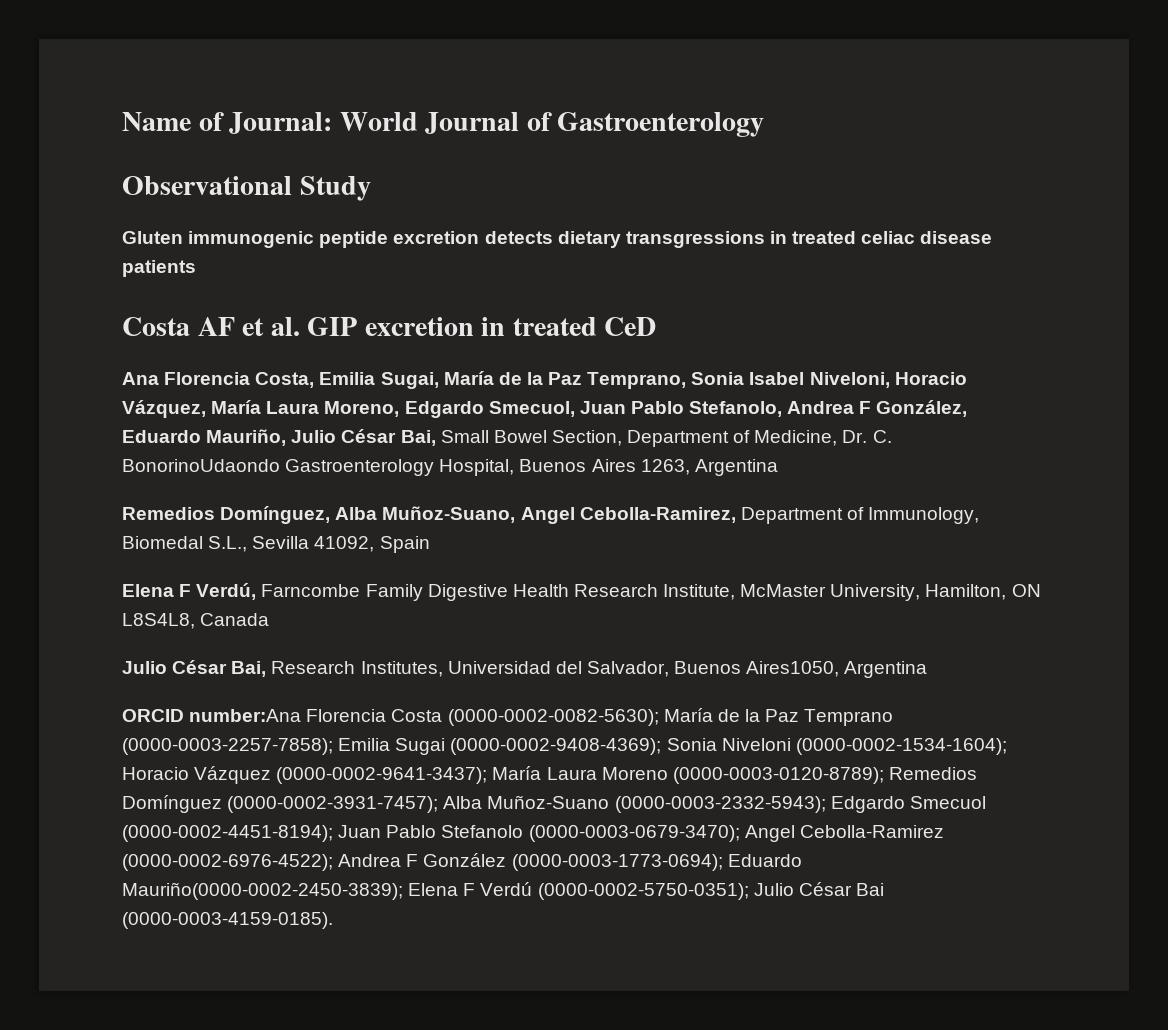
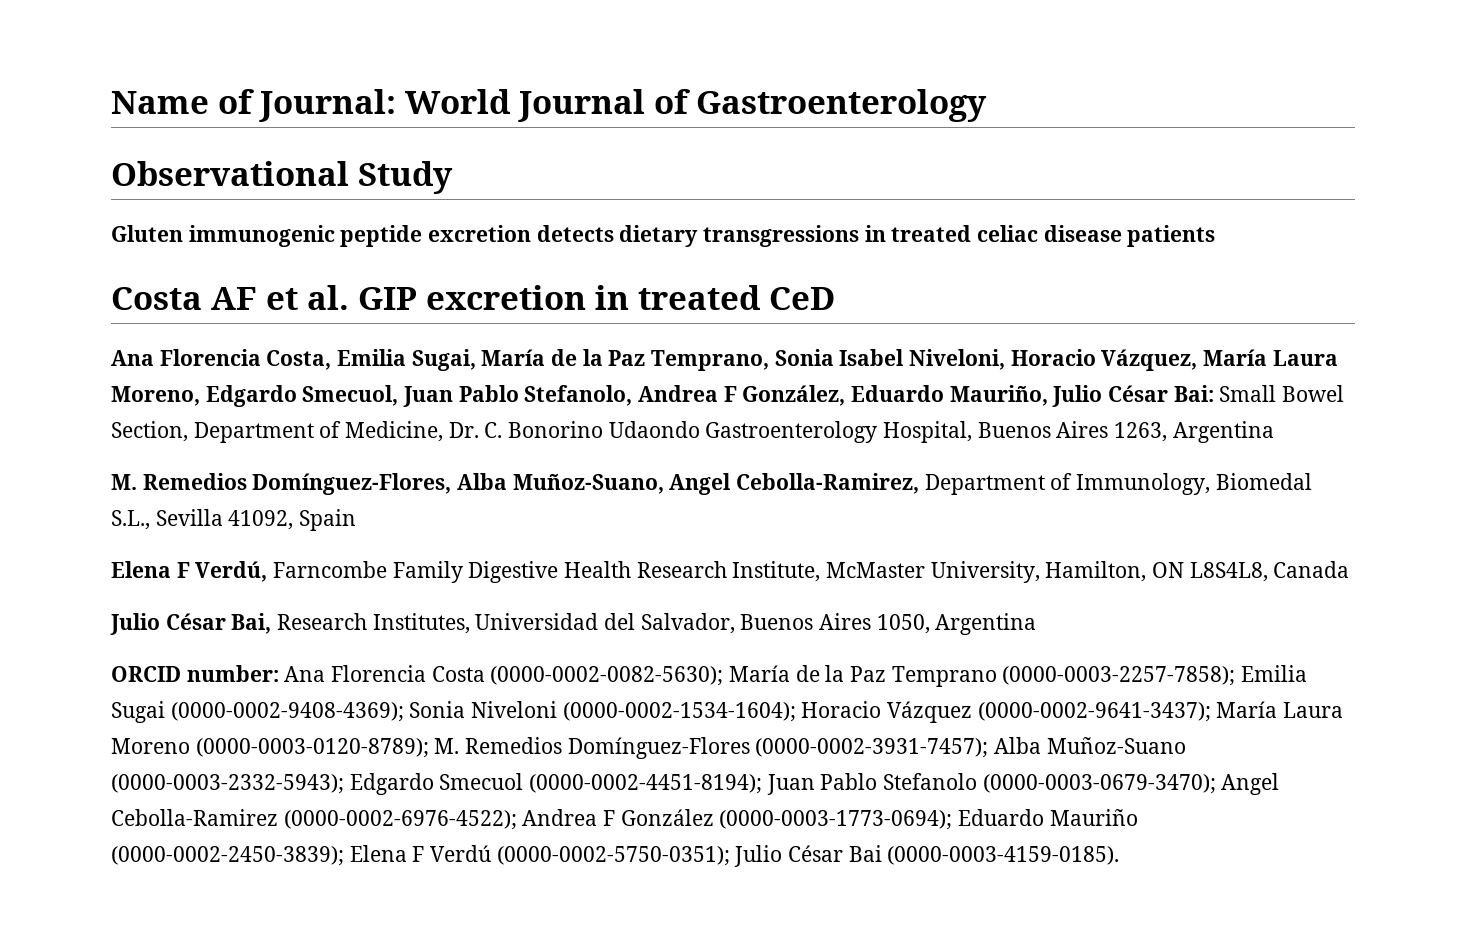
[400,430,436,446] Bai, -> [1173,385,1214,402] Bai:
[122,459,280,472] BonorinoUdaondo -> [508,421,700,438] Bonorino Udaondo
[122,506,331,524] Remedios Domínguez, -> [111,473,452,495] M. Remedios Domínguez-Flores,
[746,661,840,677] Aires1050, -> [819,613,930,634] Aires 1050,
[189,709,302,722] number:Ana -> [186,665,326,682] number: Ana
[888,767,977,780] [122,795,222,813] Remedios Domínguez -> [434,737,750,759] M. Remedios Domínguez-Flores
[122,882,403,900] Mauriño(0000-0002-2450-3839); -> [1049,809,1138,826] [111,846,344,866] Mauriño (0000-0002-2450-3839);

